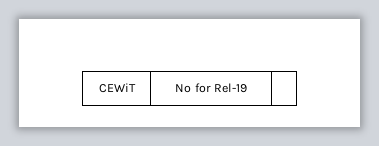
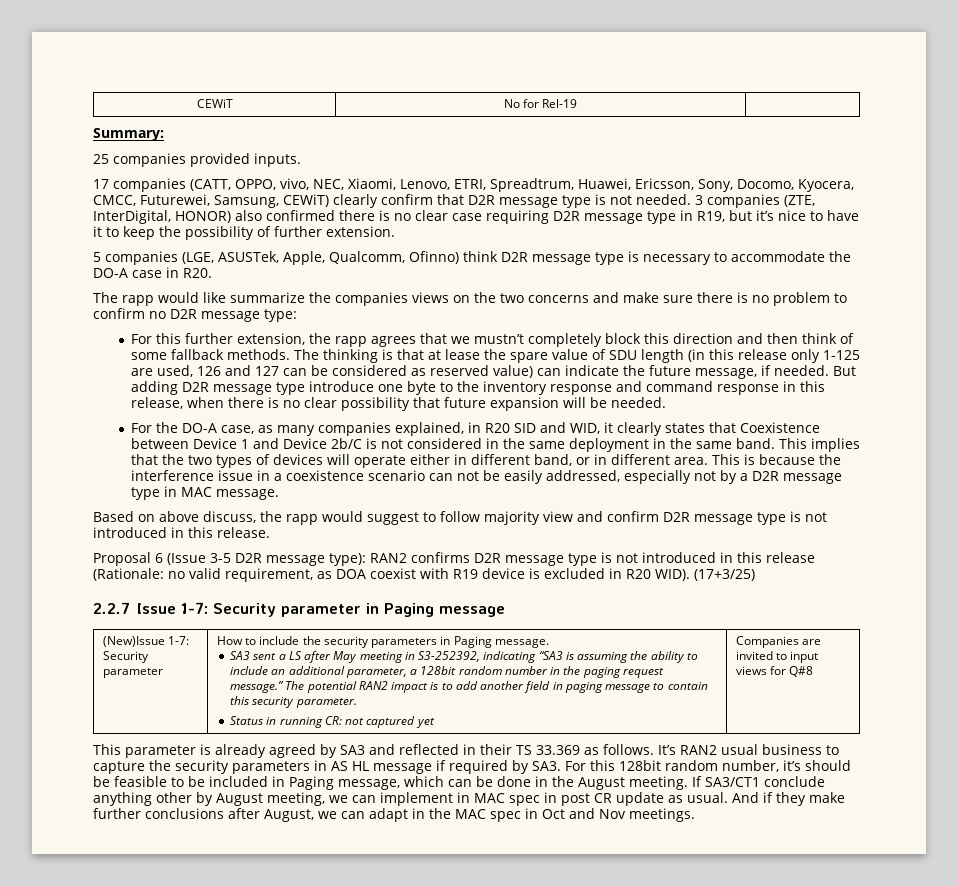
(247, 88) none -> [93,128,164,141] [93,153,301,167] [93,178,854,192] [93,194,815,208] [93,210,859,224] [93,226,395,240] [93,251,851,265] [93,267,212,278] [93,292,847,306] [93,308,297,322] [130,333,854,347] [130,349,860,363] [130,365,856,379] [130,381,825,395] [130,397,666,411] [130,422,820,436] [130,438,860,452] [130,454,841,468] [130,470,842,484] [130,486,279,500] [93,511,827,525] [93,527,270,538] [93,552,815,566] [93,568,755,582] [93,602,505,617] [102,636,190,647] [102,651,149,663] [102,668,163,678] [216,636,549,648] [230,651,698,663] [230,666,664,678] [230,681,708,693] [230,696,357,708] [230,716,435,728] [735,636,822,648] [735,651,819,663] [735,666,814,677] [93,744,839,758] [93,760,851,774] [93,776,825,790] [93,792,845,806] [93,808,695,822] // Summary: // 25 companies provided inputs. // 17 companies (CATT, OPPO, vivo, NEC, Xiaomi, Lenovo, ETRI, Spreadtrum, Huawei, Ericsson, Sony, Docomo, Kyocera, CMCC, Futurewei, Samsung, CEWiT) clearly confirm that D2R message type is not needed. 3 companies (ZTE, InterDigital, HONOR) also confirmed there is no clear case requiring D2R message type in R19, but it’s nice to have it to keep the possibility of further extension. // 5 companies (LGE, ASUSTek, Apple, Qualcomm, Ofinno) think D2R message type is necessary to accommodate the DO-A case in R20. // The rapp would like summarize the companies views on the two concerns and make sure there is no problem to confirm no D2R message type: // For this further extension, the rapp agrees that we mustn’t completely block this direction and then think of some fallback methods. The thinking is that at lease the spare value of SDU length (in this release only 1-125 are used, 126 and 127 can be considered as reserved value) can indicate the future message, if needed. But adding D2R message type introduce one byte to the inventory response and command response in this release, when there is no clear possibility that future expansion will be needed. // For the DO-A case, as many companies explained, in R20 SID and WID, it clearly states that Coexistence between Device 1 and Device 2b/C is not considered in the same deployment in the same band. This implies that the two types of devices will operate either in different band, or in different area. This is because the interference issue in a coexistence scenario can not be easily addressed, especially not by a D2R message type in MAC message. // Based on above discuss, the rapp would suggest to follow majority view and confirm D2R message type is not introduced in this release. // Proposal 6 (Issue 3-5 D2R message type): RAN2 confirms D2R message type is not introduced in this release (Rationale: no valid requirement, as DOA coexist with R19 device is excluded in R20 WID). (17+3/25) // 2.2.7 Issue 1-7: Security parameter in Paging message // (New)Issue 1-7: Security parameter | How to include the security parameters in Paging message. // SA3 sent a LS after May meeting in S3-252392, indicating “SA3 is assuming the ability to include an additional parameter, a 128bit random number in the paging request message.” The potential RAN2 impact is to add another field in paging message to contain this security parameter. // Status in running CR: not captured yet | Companies are invited to input views for Q#8 // This parameter is already agreed by SA3 and reflected in their TS 33.369 as follows. It’s RAN2 usual business to capture the security parameters in AS HL message if required by SA3. For this 128bit random number, it’s should be feasible to be included in Paging message, which can be done in the August meeting. If SA3/CT1 conclude anything other by August meeting, we can implement in MAC spec in post CR update as usual. And if they make further conclusions after August, we can adapt in the MAC spec in Oct and Nov meetings.

